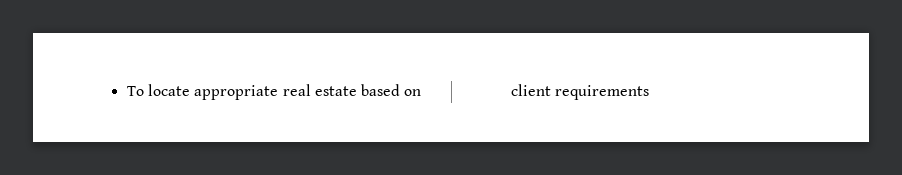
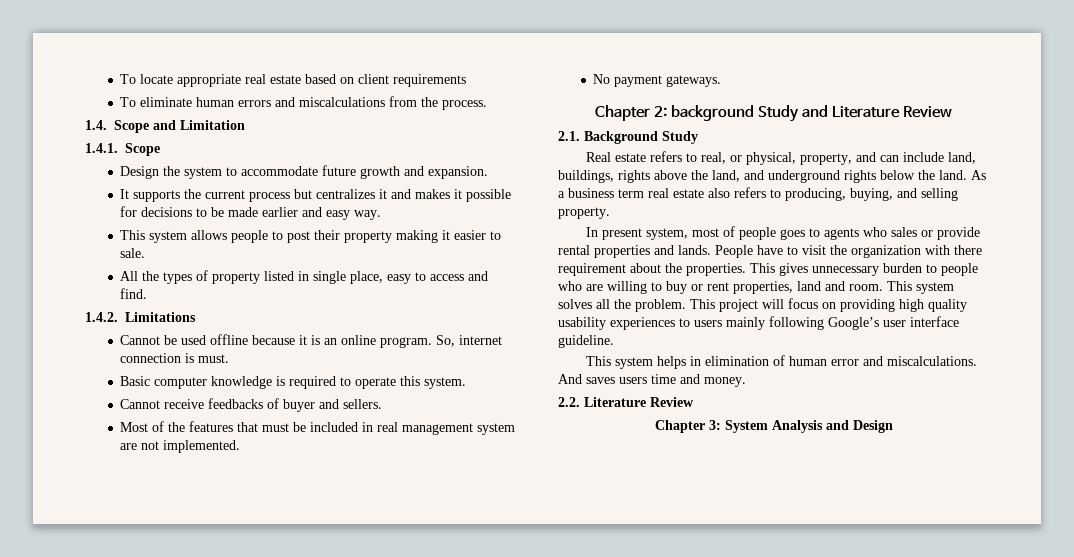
(649, 92) none -> [120,96,488,110] [85,120,245,133] [85,143,160,156] [120,165,489,179] [120,189,512,202] [120,206,382,220] [120,230,502,243] [120,248,146,258] [120,270,489,284] [120,288,148,299] [85,312,196,322] [120,334,503,348] [120,353,230,363] [120,376,467,389] [120,398,383,412] [120,421,516,435] [120,440,241,453] [593,74,722,87] [595,105,952,122] [558,131,698,144] [585,151,976,165] [558,170,986,183] [558,187,958,201] [558,207,610,219] [585,226,980,240] [558,245,982,258] [558,263,978,276] [558,281,954,294] [558,298,967,312] [558,316,959,330] [558,335,614,348] [585,355,977,369] [558,374,746,387] [558,397,694,407] [654,420,893,433] // To eliminate human errors and miscalculations from the process. // 1.4. Scope and Limitation // 1.4.1. Scope // Design the system to accommodate future growth and expansion. // It supports the current process but centralizes it and makes it possible for decisions to be made earlier and easy way. // This system allows people to post their property making it easier to sale. // All the types of property listed in single place, easy to access and find. // 1.4.2. Limitations // Cannot be used offline because it is an online program. So, internet connection is must. // Basic computer knowledge is required to operate this system. // Cannot receive feedbacks of buyer and sellers. // Most of the features that must be included in real management system are not implemented. // No payment gateways. // Chapter 2: background Study and Literature Review // 2.1. Background Study // Real estate refers to real, or physical, property, and can include land, buildings, rights above the land, and underground rights below the land. As a business term real estate also refers to producing, buying, and selling property. // In present system, most of people goes to agents who sales or provide rental properties and lands. People have to visit the organization with there requirement about the properties. This gives unnecessary burden to people who are willing to buy or rent properties, land and room. This system solves all the problem. This project will focus on providing high quality usability experiences to users mainly following Google’s user interface guideline. // This system helps in elimination of human error and miscalculations. And saves users time and money. // 2.2. Literature Review // Chapter 3: System Analysis and Design

